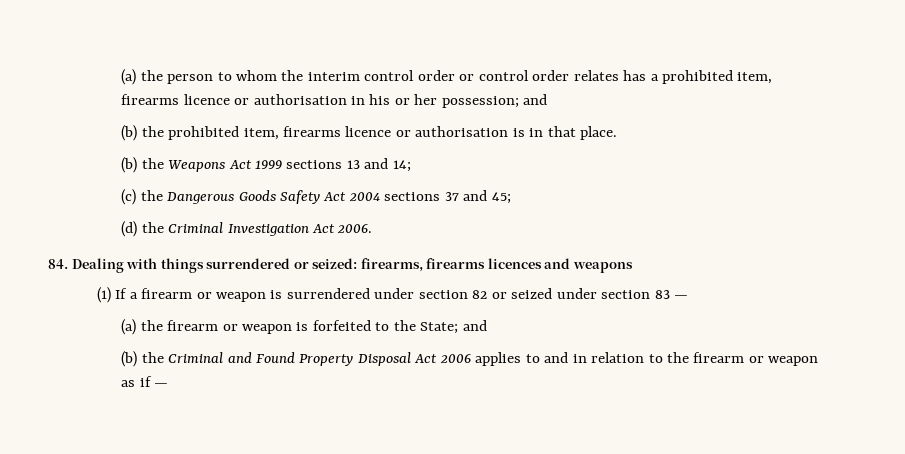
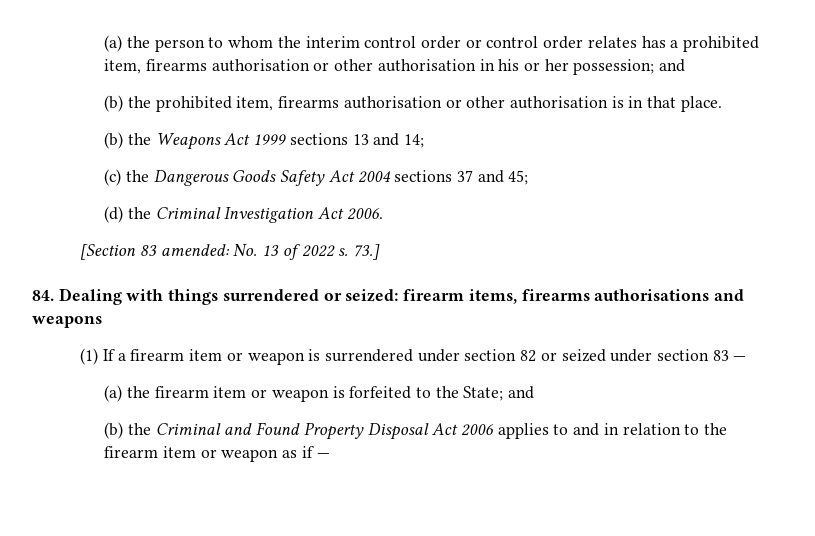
[183,94,250,105] licence or -> [211,59,374,72] authorisation or other
[345,126,411,137] licence or -> [343,96,506,109] authorisation or other
(373, 229) none -> [80,244,380,260] // [Section 83 amended: No. 13 of 2022 s. 73.]
[360,258,542,272] firearms, firearms licences -> [403,289,710,304] firearm items, firearms authorisations
(193, 293) none -> [189,349,223,361] item
(219, 325) none -> [213,386,247,398] item
(745, 357) none -> [162,446,196,458] item

